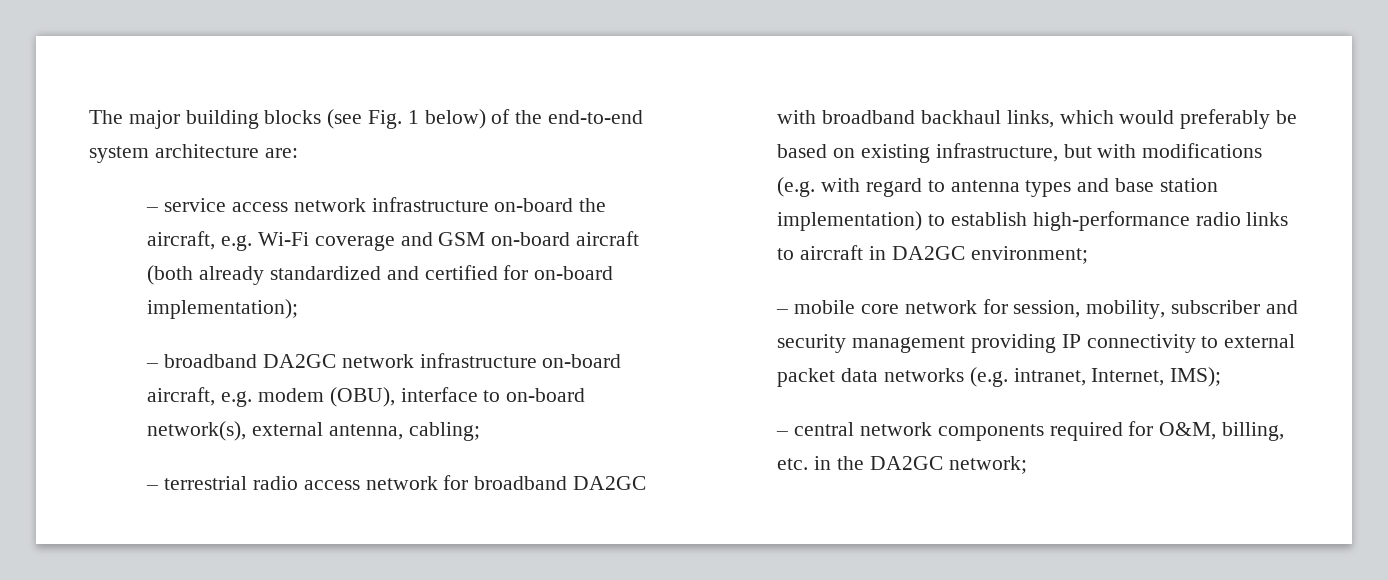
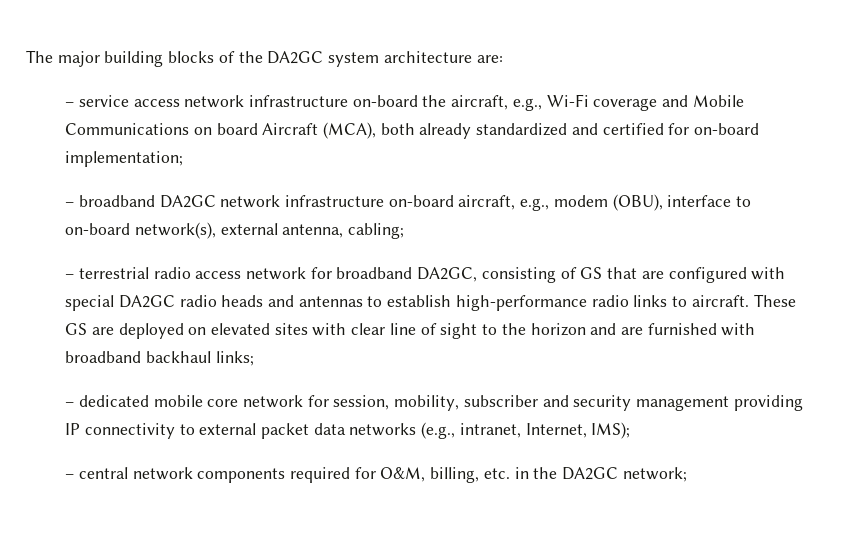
[327,109,486,129] (see Fig. 1 below) -> (215, 57) none
[548,110,644,124] end-to-end -> [267,51,324,64] DA2GC
[221,235,253,251] e.g. -> [512,98,542,111] e.g.,
[438,231,640,246] [147,265,194,285] GSM on-board aircraft (both -> [692,95,744,107] [65,122,415,139] Mobile Communications on board Aircraft (MCA), both
[147,299,299,319] implementation); -> [65,151,184,167] implementation;
[221,391,253,407] e.g. -> [520,198,550,211] e.g.,
[573,476,647,490] [777,109,1298,129] [777,143,1263,163] [777,177,1218,197] [777,211,923,231] DA2GC with broadband backhaul links, which would preferably be based on existing infrastructure, but with modifications (e.g. with regard to antenna types and base station implementation) -> [417,267,786,283] [65,295,363,311] DA2GC, consisting of GS that are configured with special DA2GC radio heads and antennas
[800,245,1088,264] [776,309,789,314] aircraft in DA2GC environment; // – -> [691,294,796,307] [65,323,756,339] [65,351,254,366] [65,395,149,407] aircraft. These GS are deployed on elevated sites with clear line of sight to the horizon and are furnished with broadband backhaul links; // – dedicated
[969,367,1008,387] (e.g. -> [421,422,456,439] (e.g.,

